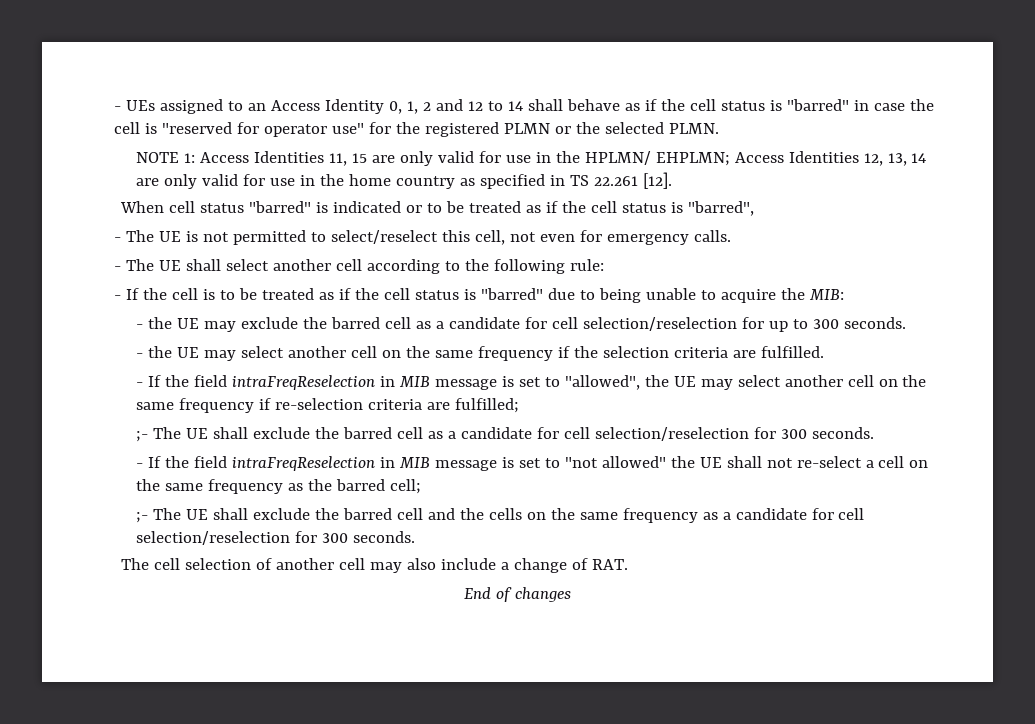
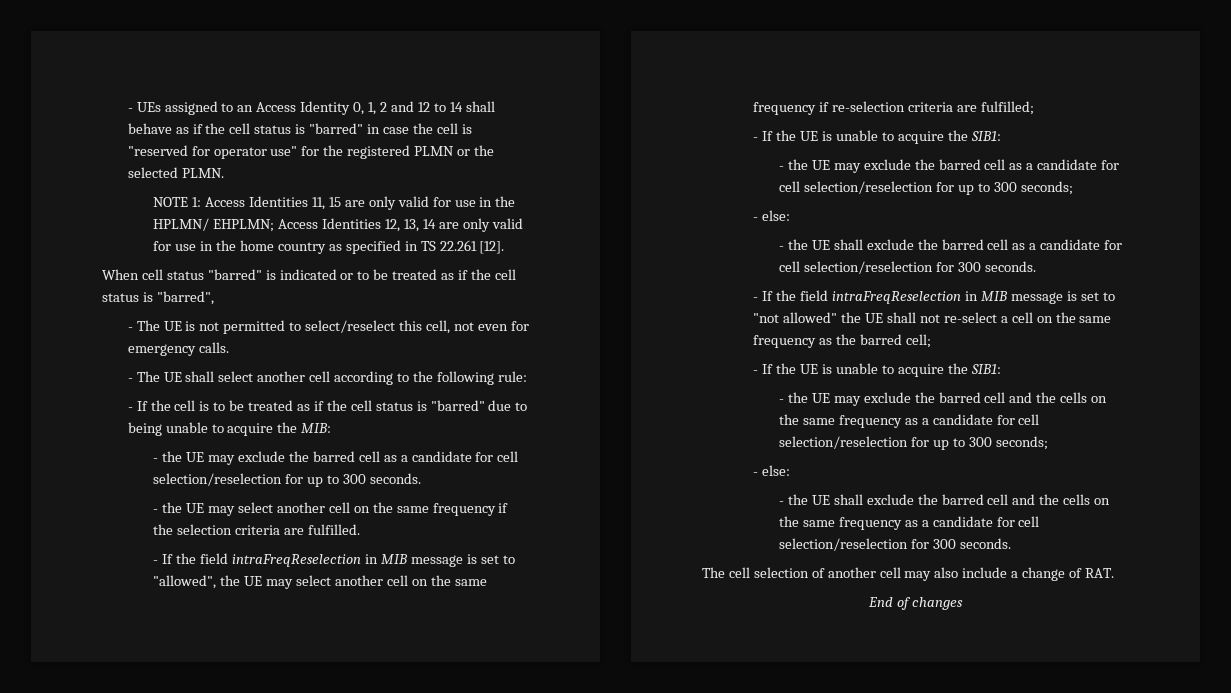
[135,427,181,442] ;- The -> [753,130,1001,144] [779,159,1120,173] [779,181,1073,195] [753,210,791,221] [779,239,808,250] - If the UE is unable to acquire the SIB1: // - the UE may exclude the barred cell as a candidate for cell selection/reselection for up to 300 seconds; // - else: // - the
[135,508,181,523] ;- The -> [753,363,1001,377] [779,392,1108,406] [779,414,1040,428] [779,436,1048,450] [753,465,791,476] [779,494,808,505] - If the UE is unable to acquire the SIB1: // - the UE may exclude the barred cell and the cells on the same frequency as a candidate for cell selection/reselection for up to 300 seconds; // - else: // - the

